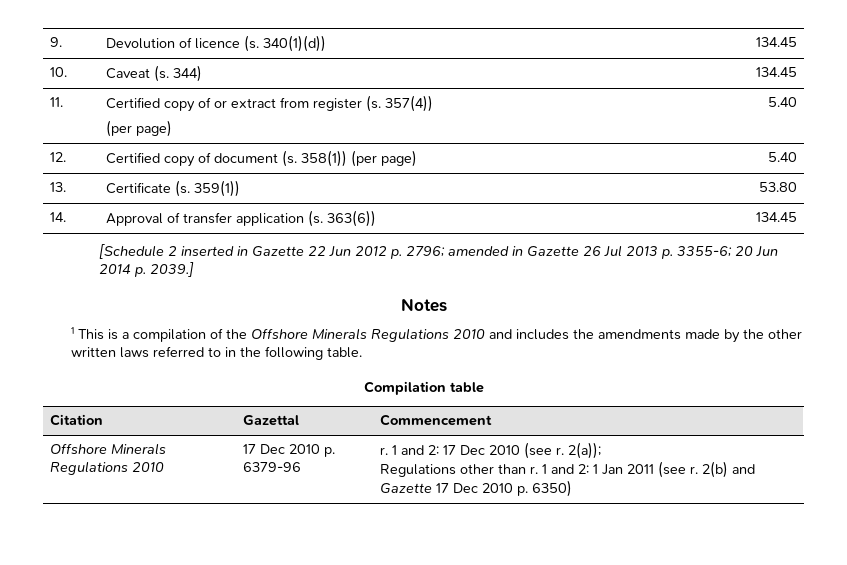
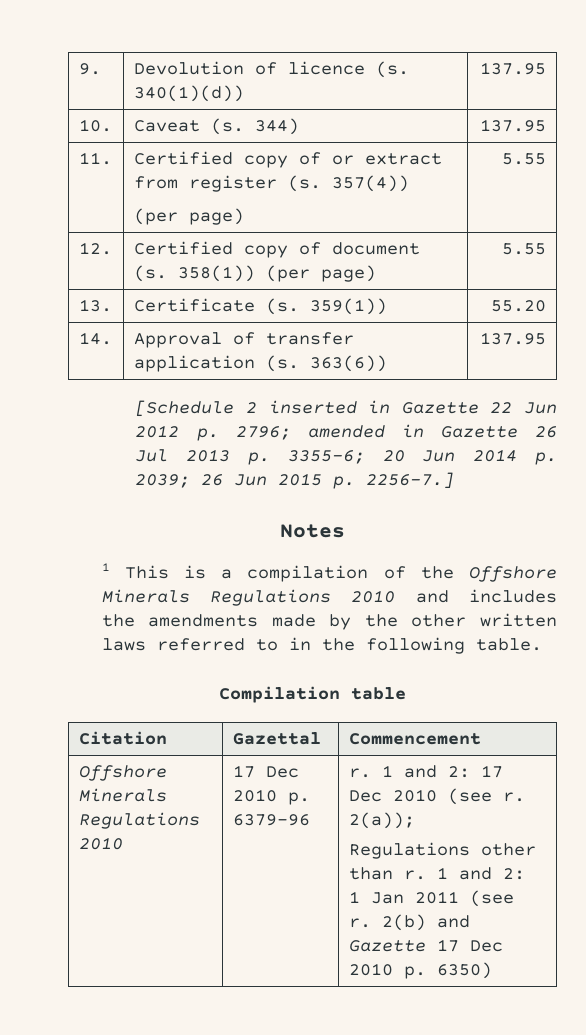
[755,37,797,47] 134.45 -> [480,62,547,75] 137.95
[755,67,797,77] 134.45 -> [480,119,547,132] 137.95
[767,97,797,107] 5.40 -> [502,153,547,165] 5.55
[767,152,797,162] 5.40 -> [502,243,547,255] 5.55
[758,182,797,192] 53.80 -> [491,300,547,312] 55.20
[755,212,797,222] 134.45 -> [480,332,547,345] 137.95
[150,262,195,277] 2039.] -> [135,472,455,489] 2039; 26 Jun 2015 p. 2256-7.]

